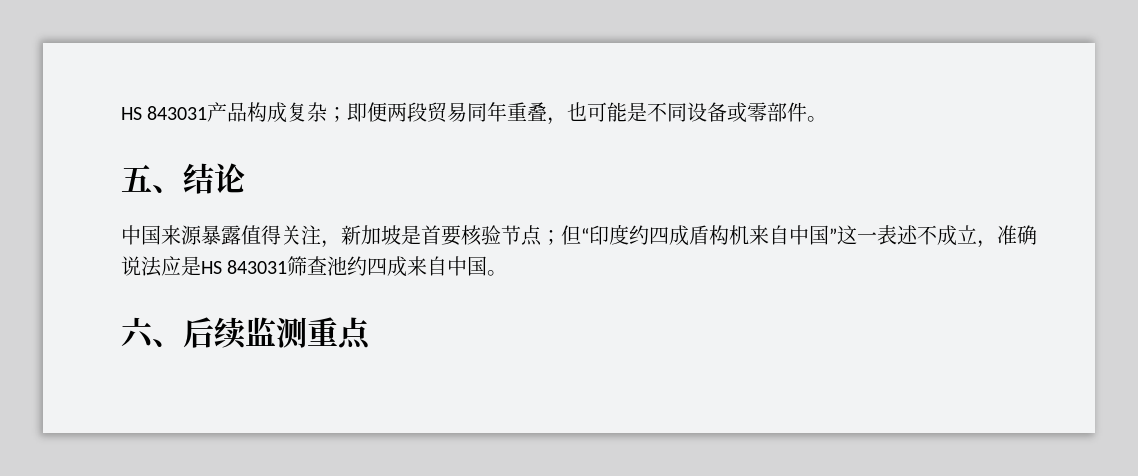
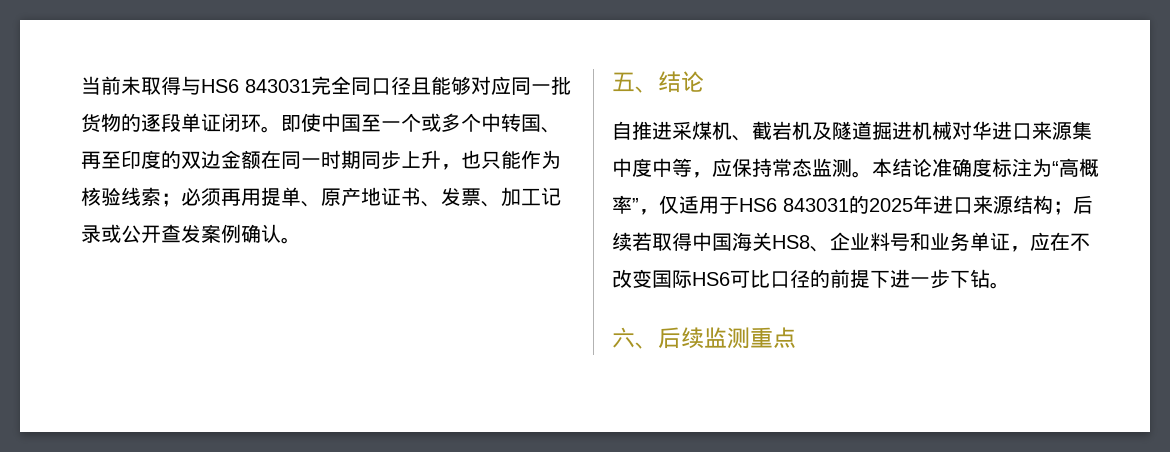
[121,102,828,125] [121,163,245,194] [121,224,1037,248] [121,256,488,277] HS 843031产品构成复杂；即便两段贸易同年重叠，也可能是不同设备或零部件。 // 五、结论 // 中国来源暴露值得关注，新加坡是首要核验节点；但“印度约四成盾构机来自中国”这一表述不成立，准确说法应是HS 843031筛查池约四成来自中国 -> [81,76,571,95] [81,113,561,133] [81,150,561,170] [81,187,561,207] [81,224,301,244] [612,71,704,93] [612,121,1092,141] [612,158,1099,178] [612,195,1093,215] [612,232,1090,252] [612,269,990,289] 当前未取得与HS6 843031完全同口径且能够对应同一批货物的逐段单证闭环。即使中国至一个或多个中转国、再至印度的双边金额在同一时期同步上升，也只能作为核验线索；必须再用提单、原产地证书、发票、加工记录或公开查发案例确认。 // 五、结论 // 自推进采煤机、截岩机及隧道掘进机械对华进口来源集中度中等，应保持常态监测。本结论准确度标注为“高概率”，仅适用于HS6 843031的2025年进口来源结构；后续若取得中国海关HS8、企业料号和业务单证，应在不改变国际HS6可比口径的前提下进一步下钻

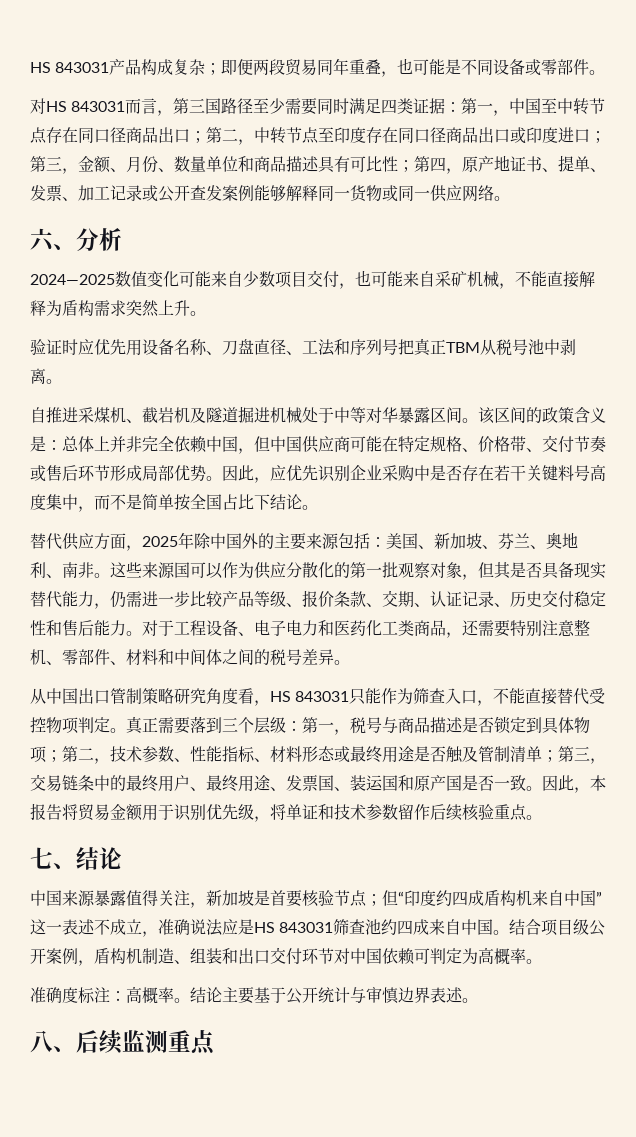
[81,76,571,95] [81,113,561,133] [81,150,561,170] [81,187,321,207] 当前未取得与HS6 843031完全同口径且能够对应同一批货物的逐段单证闭环。即使中国至一个或多个中转国、再至印度的双边金额在同一时期同步上升，也只能作为核验线索；必须再用提单、 -> [30,58,606,77] [30,98,606,116] [30,127,606,145] [30,156,462,174] HS 843031产品构成复杂；即便两段贸易同年重叠，也可能是不同设备或零部件。 // 对HS 843031而言，第三国路径至少需要同时满足四类证据：第一，中国至中转节点存在同口径商品出口；第二，中转节点至印度存在同口径商品出口或印度进口；第三，金额、月份、数量单位和商品描述具有可比性；第四，
(441, 204) none -> [558,155,606,172] 提单、
[241,224,301,244] [612,71,704,93] 确认。 // 五、结论 -> [254,185,510,202] [30,228,122,252] [30,270,595,289] [30,300,206,317] [30,338,576,356] [30,368,62,384] 能够解释同一货物或同一供应网络。 // 六、分析 // 2024—2025数值变化可能来自少数项目交付，也可能来自采矿机械，不能直接解释为盾构需求突然上升。 // 验证时应优先用设备名称、刀盘直径、工法和序列号把真正TBM从税号池中剥离。
[952,121,1092,140] [612,158,1099,178] [612,195,1093,215] [612,232,1090,252] [612,269,1010,289] [612,327,635,348] 对华进口来源集中度中等，应保持常态监测。本结论准确度标注为“高概率”，仅适用于HS6 843031的2025年进口来源结构；后续若取得中国海关HS8、企业料号和业务单证，应在不改变国际HS6可比口径的前提下进一步下钻。 // 六 -> [302,407,606,424] [30,435,606,454] [30,464,606,483] [30,494,318,512] [30,532,578,551] [30,562,606,580] [30,590,606,609] [30,619,590,638] [30,649,350,666] [30,688,606,706] [30,716,590,735] [30,746,606,764] [30,774,606,793] [30,803,542,822] [30,847,122,870] [30,890,602,908] [30,919,606,937] [30,947,542,966] [30,986,478,1004] [30,1030,53,1053] 处于中等对华暴露区间。该区间的政策含义是：总体上并非完全依赖中国，但中国供应商可能在特定规格、价格带、交付节奏或售后环节形成局部优势。因此，应优先识别企业采购中是否存在若干关键料号高度集中，而不是简单按全国占比下结论。 // 替代供应方面，2025年除中国外的主要来源包括：美国、新加坡、芬兰、奥地利、南非。这些来源国可以作为供应分散化的第一批观察对象，但其是否具备现实替代能力，仍需进一步比较产品等级、报价条款、交期、认证记录、历史交付稳定性和售后能力。对于工程设备、电子电力和医药化工类商品，还需要特别注意整机、零部件、材料和中间体之间的税号差异。 // 从中国出口管制策略研究角度看，HS 843031只能作为筛查入口，不能直接替代受控物项判定。真正需要落到三个层级：第一，税号与商品描述是否锁定到具体物项；第二，技术参数、性能指标、材料形态或最终用途是否触及管制清单；第三，交易链条中的最终用户、最终用途、发票国、装运国和原产国是否一致。因此，本报告将贸易金额用于识别优先级，将单证和技术参数留作后续核验重点。 // 七、结论 // 中国来源暴露值得关注，新加坡是首要核验节点；但“印度约四成盾构机来自中国”这一表述不成立，准确说法应是HS 843031筛查池约四成来自中国。结合项目级公开案例，盾构机制造、组装和出口交付环节对中国依赖可判定为高概率。 // 准确度标注：高概率。结论主要基于公开统计与审慎边界表述。 // 八

